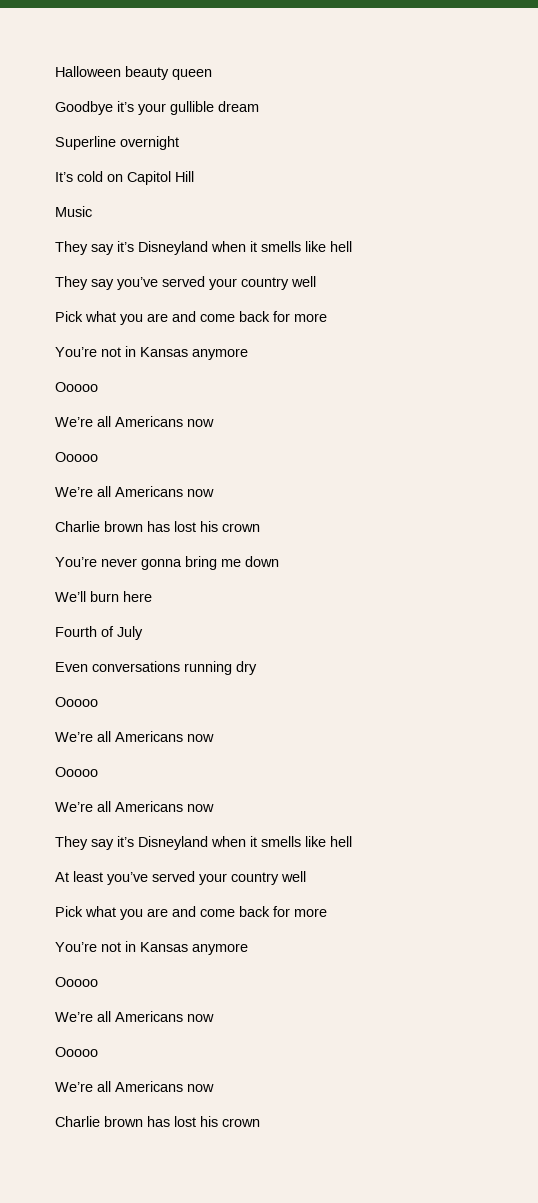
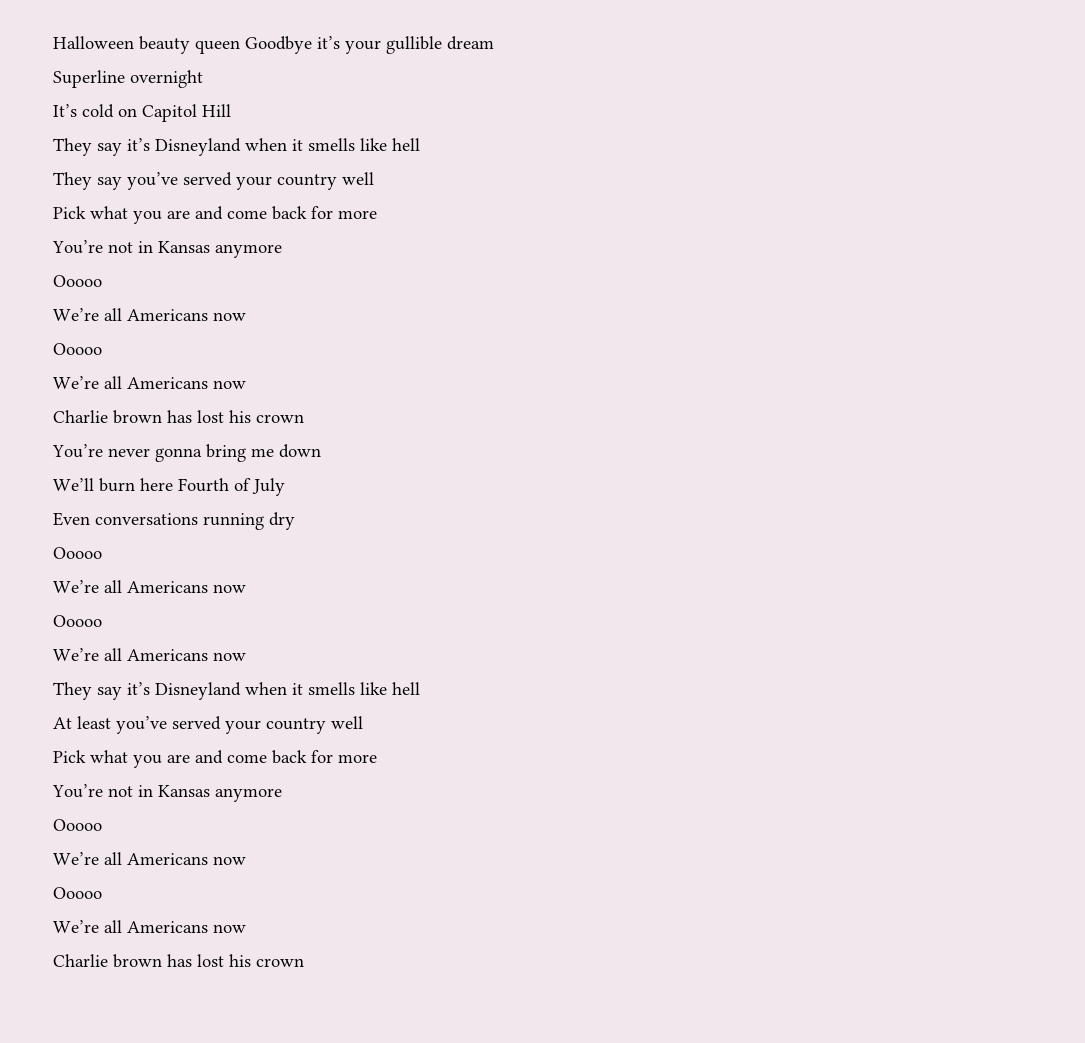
(212, 74) // -> (240, 47) none
[55,206,92,217] // Music -> (231, 110) none
(152, 596) // -> (173, 484) none

